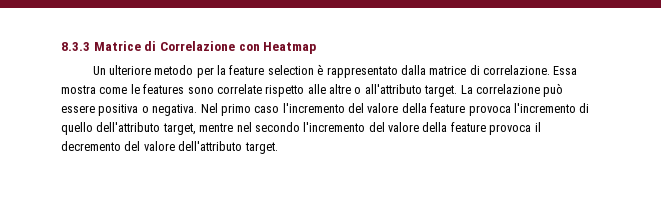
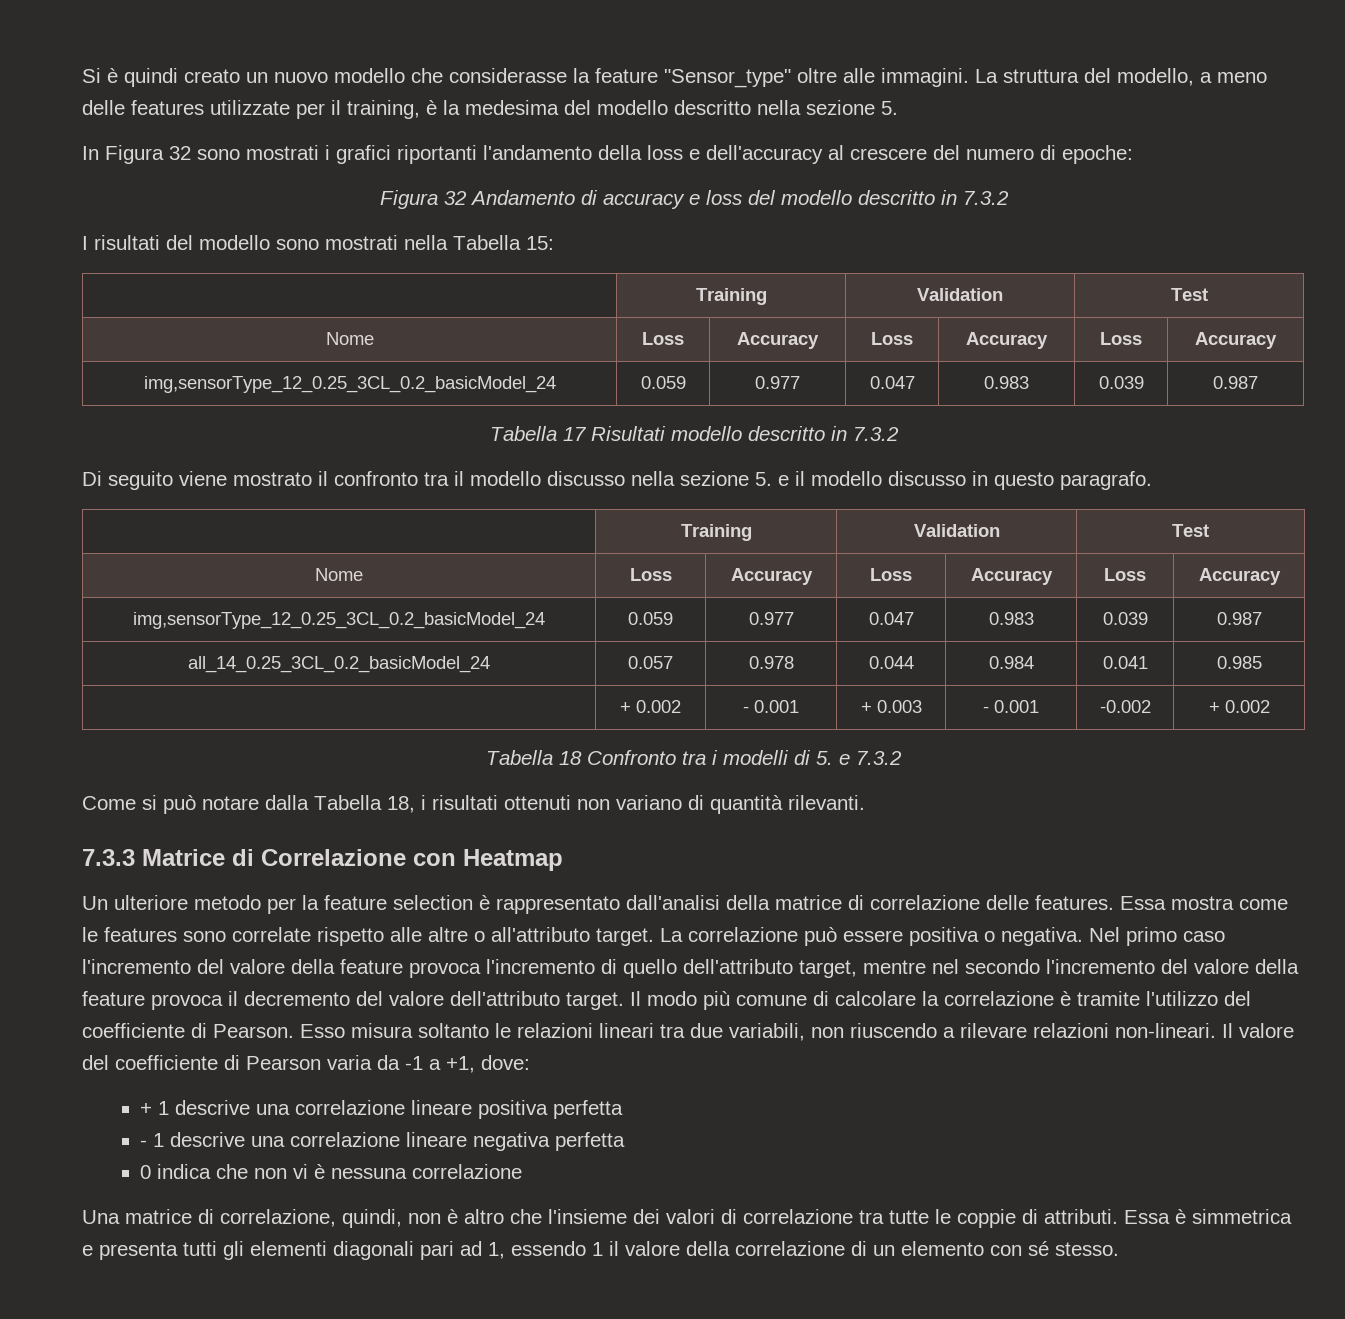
[61,42,90,51] 8.3.3 -> [82,68,1267,88] [82,100,898,119] [82,145,1133,164] [379,190,1009,209] [82,235,554,250] [695,288,767,305] [917,288,1003,301] [1170,288,1208,301] [325,332,374,345] [642,332,684,345] [737,332,819,349] [871,332,913,345] [966,332,1048,349] [1100,332,1142,345] [1195,332,1277,349] [143,376,556,393] [640,376,686,389] [755,376,800,389] [869,376,915,389] [984,376,1029,389] [1098,376,1144,389] [1213,376,1258,389] [489,426,899,441] [82,471,1152,490] [680,524,752,541] [913,524,1000,537] [1172,524,1209,537] [315,568,363,581] [629,568,672,581] [730,568,813,585] [870,568,912,581] [970,568,1053,585] [1104,568,1146,581] [1198,568,1281,585] [133,612,545,629] [628,612,673,625] [748,612,794,625] [868,612,914,625] [988,612,1034,625] [1102,612,1148,625] [1216,612,1262,625] [188,656,490,673] [628,656,673,669] [748,656,794,669] [868,656,914,669] [988,656,1034,669] [1102,656,1148,669] [1216,656,1262,669] [620,700,681,713] [743,700,799,713] [860,700,922,713] [983,700,1039,713] [1099,700,1151,713] [1208,700,1270,713] [486,750,902,765] [82,795,865,814] [82,849,135,866] Si è quindi creato un nuovo modello che considerasse la feature "Sensor_type" oltre alle immagini. La struttura del modello, a meno delle features utilizzate per il training, è la medesima del modello descritto nella sezione 5. // In Figura 32 sono mostrati i grafici riportanti l'andamento della loss e dell'accuracy al crescere del numero di epoche: // Figura 32 Andamento di accuracy e loss del modello descritto in 7.3.2 // I risultati del modello sono mostrati nella Tabella 15: // | Training | Validation | Test // Nome | Loss | Accuracy | Loss | Accuracy | Loss | Accuracy // img,sensorType_12_0.25_3CL_0.2_basicModel_24 | 0.059 | 0.977 | 0.047 | 0.983 | 0.039 | 0.987 // Tabella 17 Risultati modello descritto in 7.3.2 // Di seguito viene mostrato il confronto tra il modello discusso nella sezione 5. e il modello discusso in questo paragrafo. // | Training | Validation | Test // Nome | Loss | Accuracy | Loss | Accuracy | Loss | Accuracy // img,sensorType_12_0.25_3CL_0.2_basicModel_24 | 0.059 | 0.977 | 0.047 | 0.983 | 0.039 | 0.987 // all_14_0.25_3CL_0.2_basicModel_24 | 0.057 | 0.978 | 0.044 | 0.984 | 0.041 | 0.985 // | + 0.002 | - 0.001 | + 0.003 | - 0.001 | -0.002 | + 0.002 // Tabella 18 Confronto tra i modelli di 5. e 7.3.2 // Come si può notare dalla Tabella 18, i risultati ottenuti non variano di quantità rilevanti. // 7.3.3
[400,65,550,75] dalla matrice di correlazione. -> [626,895,1114,910] dall'analisi della matrice di correlazione delle features.
(278, 148) none -> [630,991,1251,1010] [82,1023,1294,1041] [82,1055,530,1073] [140,1100,624,1119] [140,1132,626,1151] [140,1164,523,1179] [82,1209,1292,1228] [82,1241,1119,1260] Il modo più comune di calcolare la correlazione è tramite l'utilizzo del coefficiente di Pearson. Esso misura soltanto le relazioni lineari tra due variabili, non riuscendo a rilevare relazioni non-lineari. Il valore del coefficiente di Pearson varia da -1 a +1, dove: // + 1 descrive una correlazione lineare positiva perfetta // - 1 descrive una correlazione lineare negativa perfetta // 0 indica che non vi è nessuna correlazione // Una matrice di correlazione, quindi, non è altro che l'insieme dei valori di correlazione tra tutte le coppie di attributi. Essa è simmetrica e presenta tutti gli elementi diagonali pari ad 1, essendo 1 il valore della correlazione di un elemento con sé stesso.

